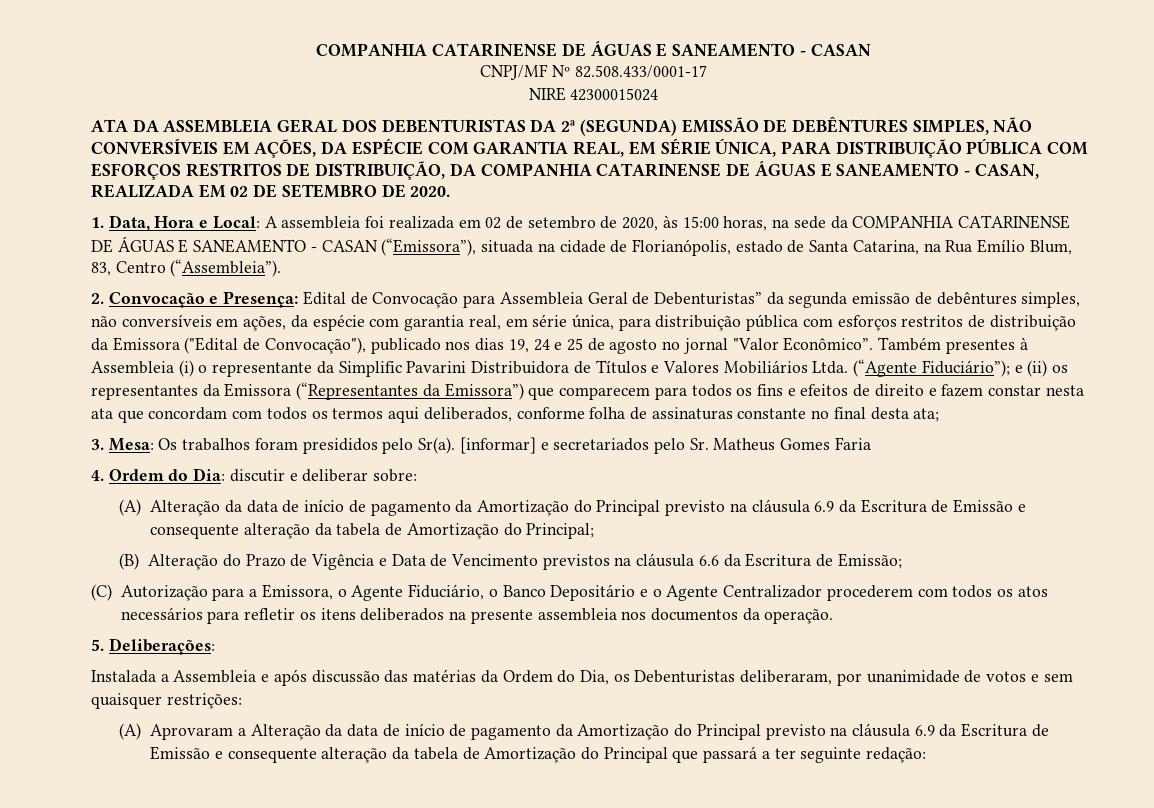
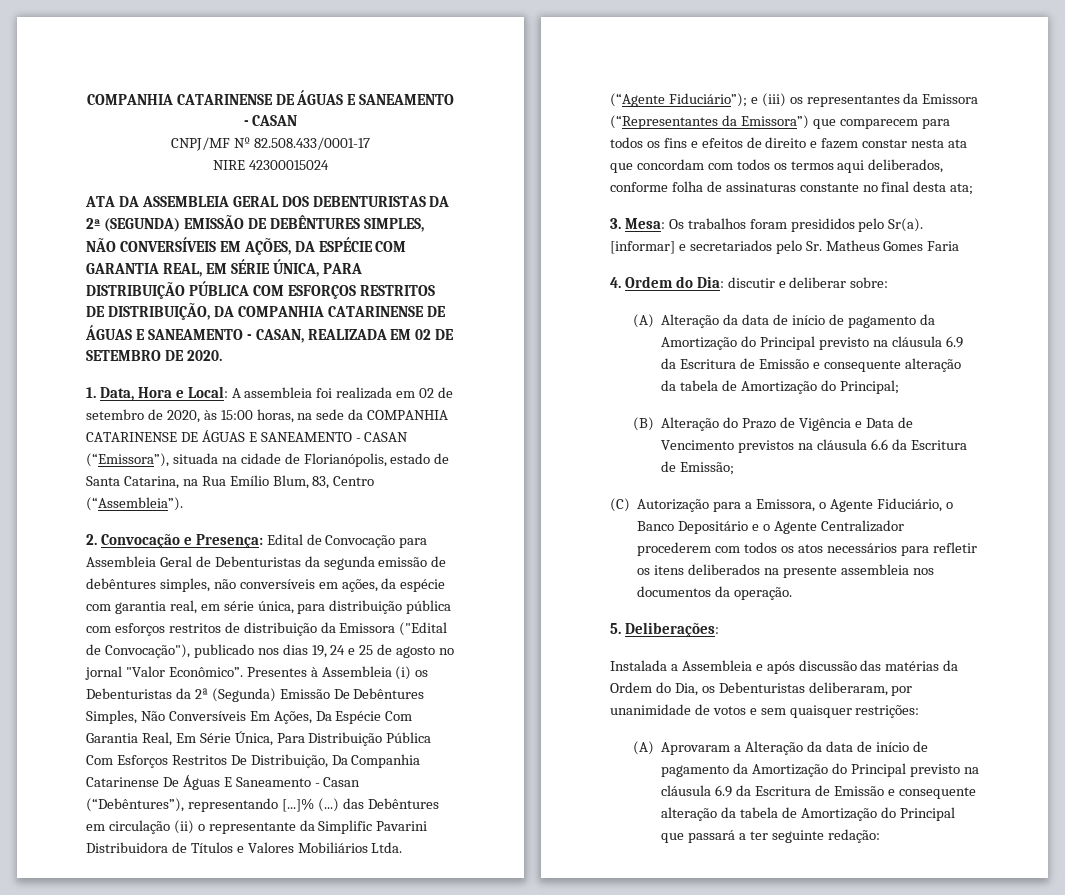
[653,292,762,305] Debenturistas” -> [214,556,301,567] Debenturistas
[878,337,1015,354] Também presentes -> [246,667,307,677] Presentes
(194, 368) none -> [415,670,429,677] [86,688,425,702] [86,710,413,724] [86,731,432,746] [86,754,421,768] [86,775,361,790] [86,798,439,812] [86,820,194,834] os Debenturistas da 2ª (Segunda) Emissão De Debêntures Simples, Não Conversíveis Em Ações, Da Espécie Com Garantia Real, Em Série Única, Para Distribuição Pública Com Esforços Restritos De Distribuição, Da Companhia Catarinense De Águas E Saneamento - Casan (“Debêntures”), representando [...]% (...) das Debêntures em circulação (ii)
[1027,360,1048,377] (ii) -> [761,93,786,107] (iii)

